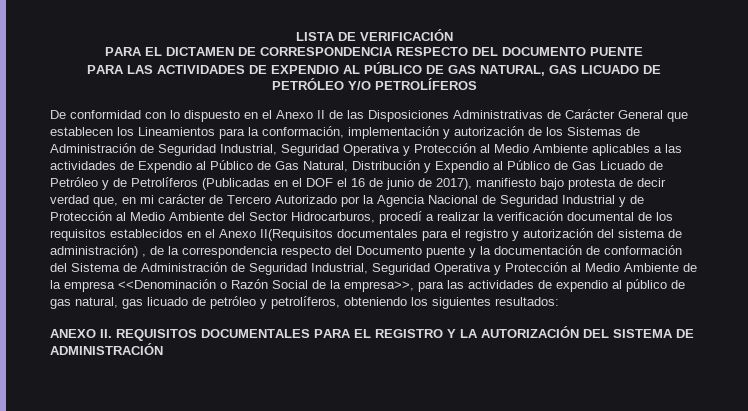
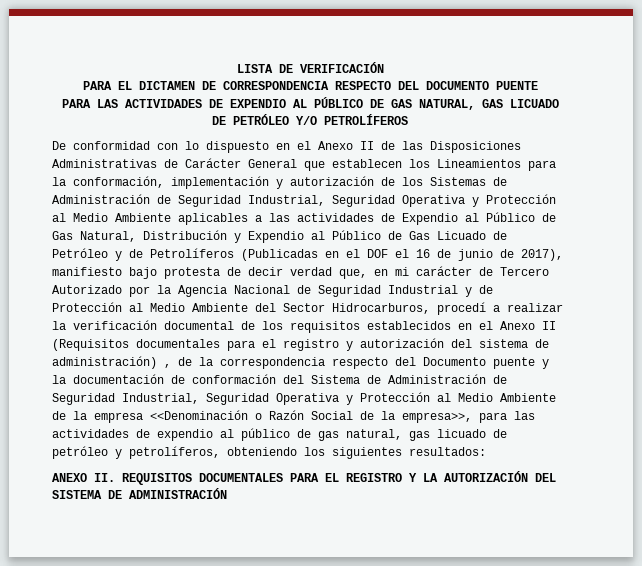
[260,229,333,241] II(Requisitos -> [542,321,556,330] [52,339,129,351] II (Requisitos

